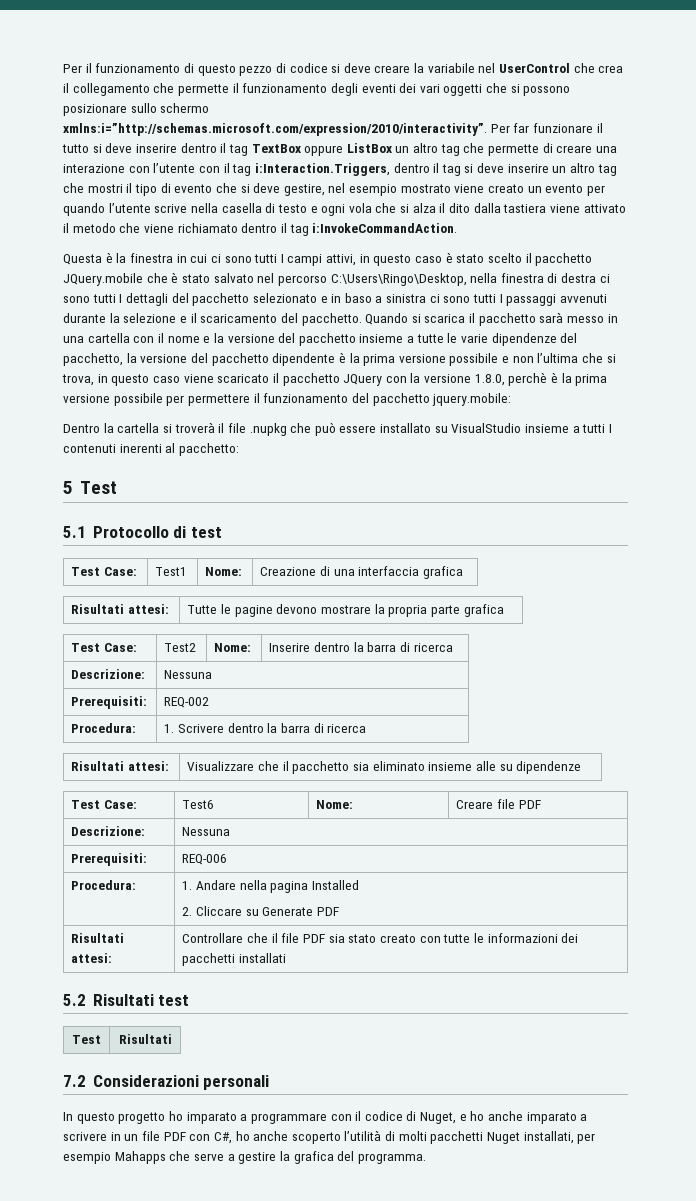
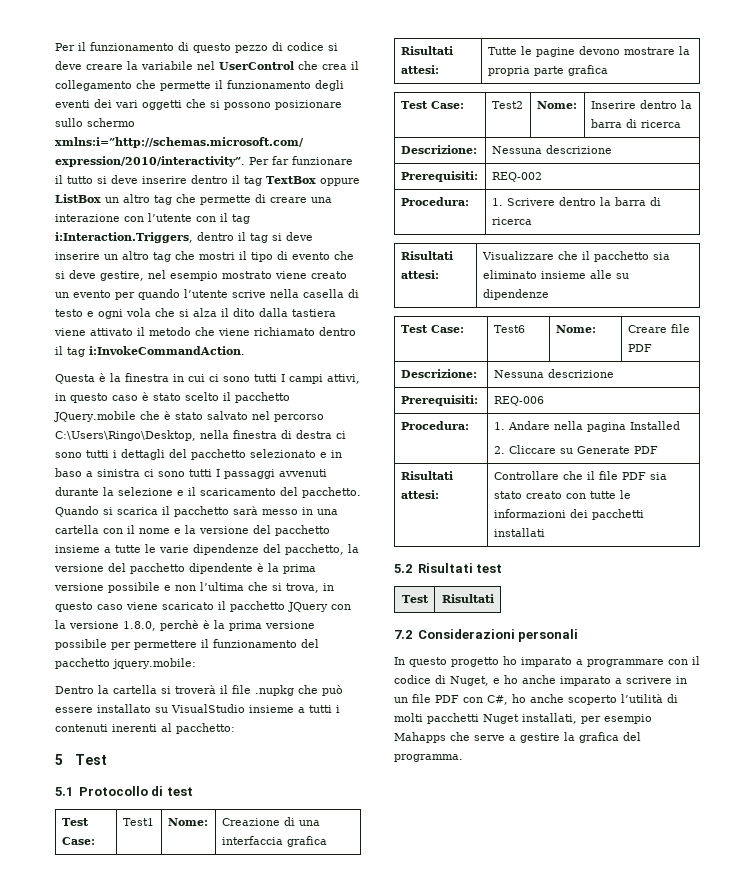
[119,294,123,303] I -> [113,450,117,458] i
[608,424,612,433] I -> [336,705,340,713] i
(213, 674) none -> [545,145,612,154] descrizione
(231, 831) none -> [547,369,614,378] descrizione

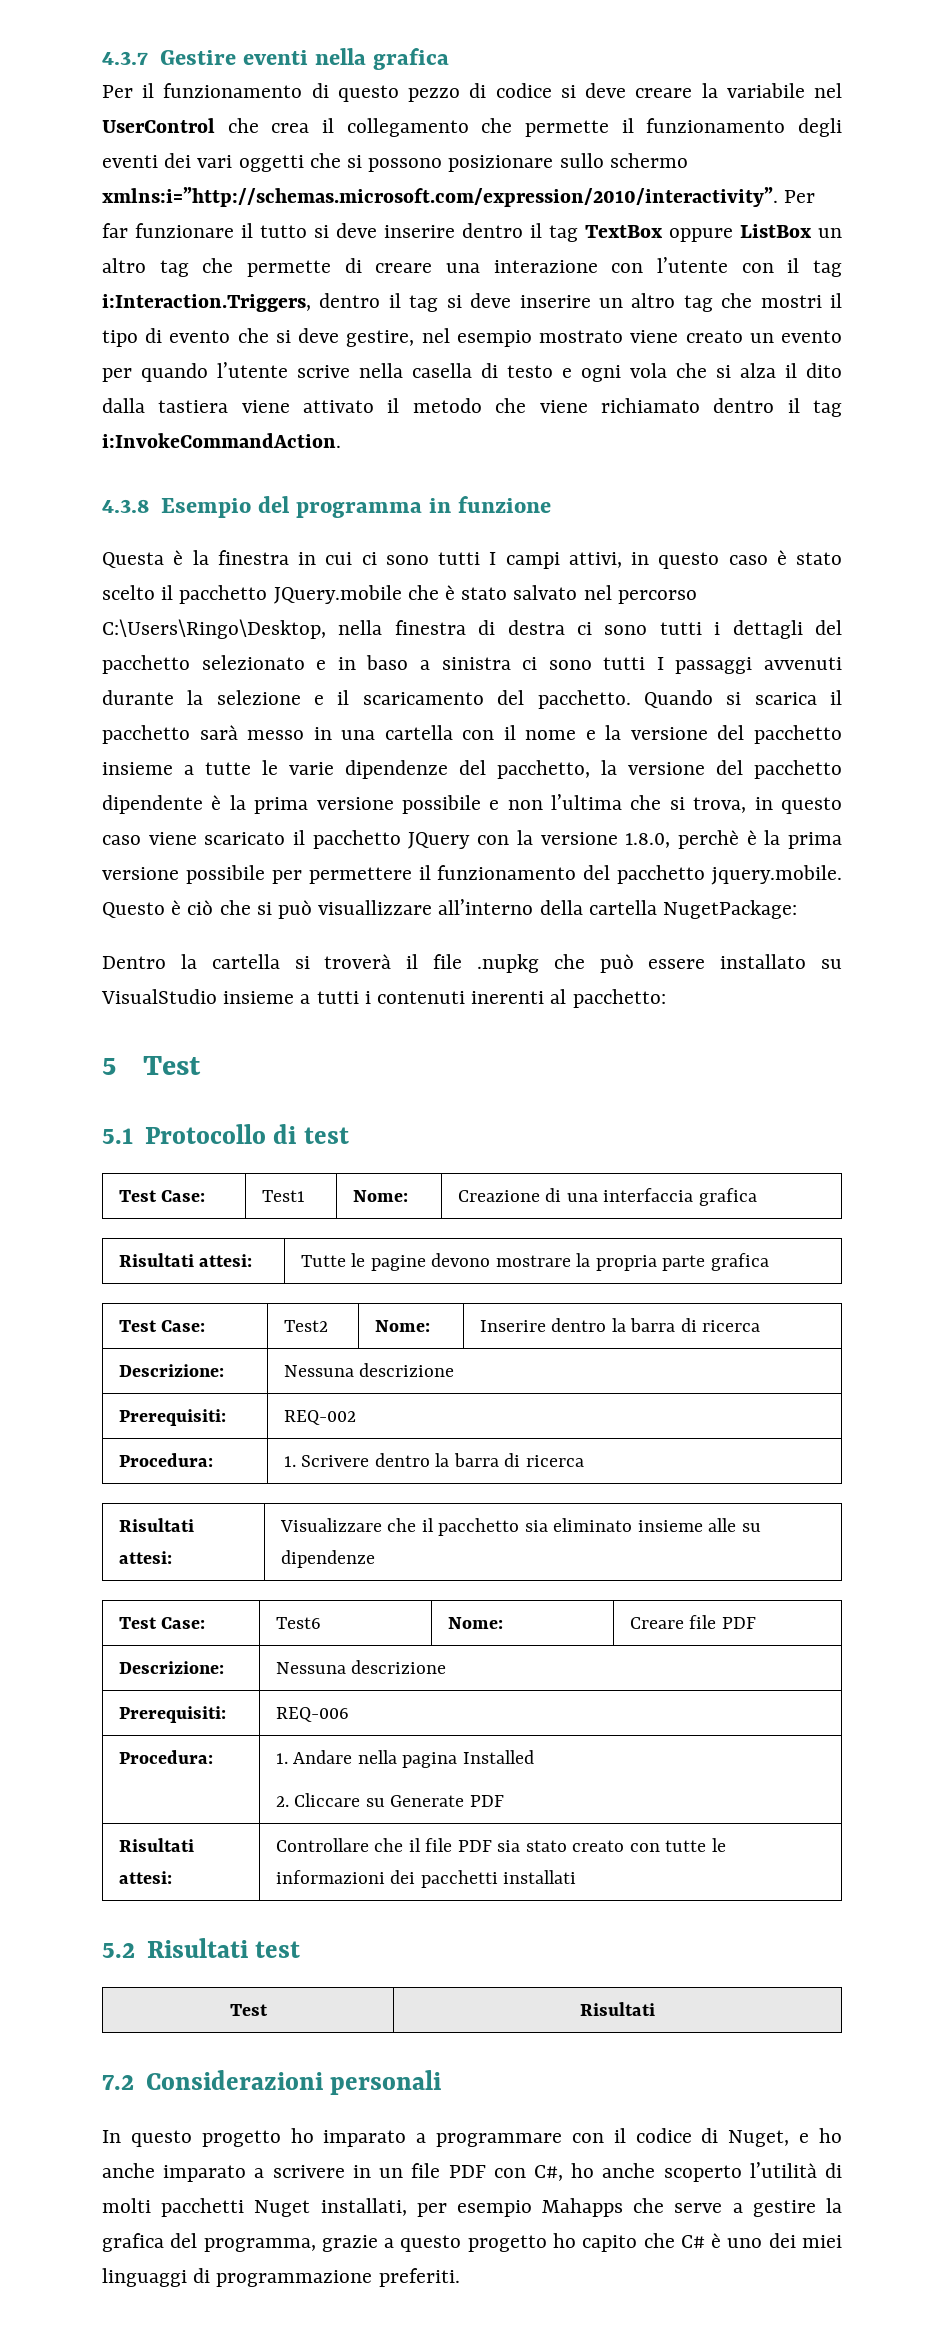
(55, 47) none -> [102,48,449,70] 4.3.7 Gestire eventi nella grafica //
(245, 350) none -> [102,496,551,518] // 4.3.8 Esempio del programma in funzione
[112,658,196,669] jquery.mobile: -> [711,865,842,885] [102,899,798,919] jquery.mobile. Questo è ciò che si può visuallizzare all’interno della cartella NugetPackage:
[394,754,463,762] programma. -> [203,2233,843,2252] [102,2268,460,2287] programma, grazie a questo progetto ho capito che C# è uno dei miei linguaggi di programmazione preferiti.

